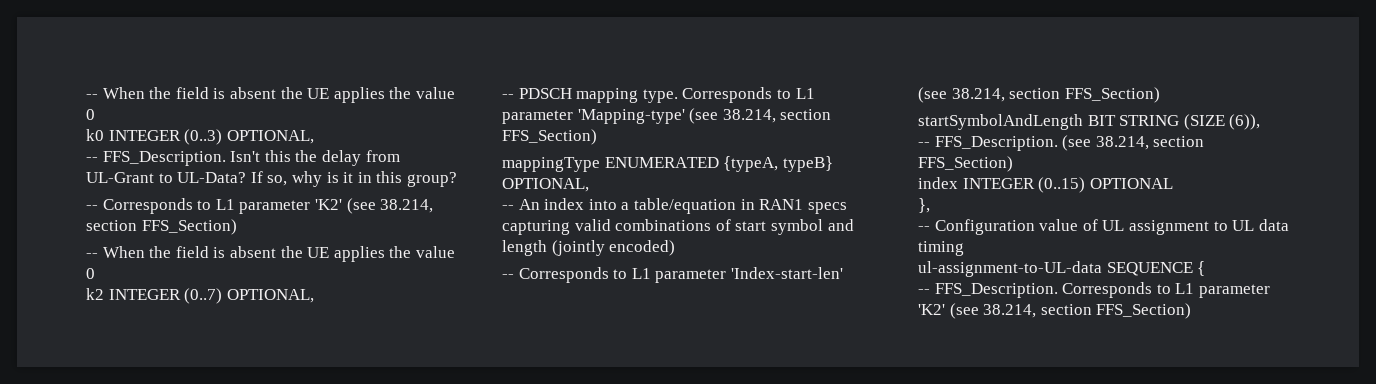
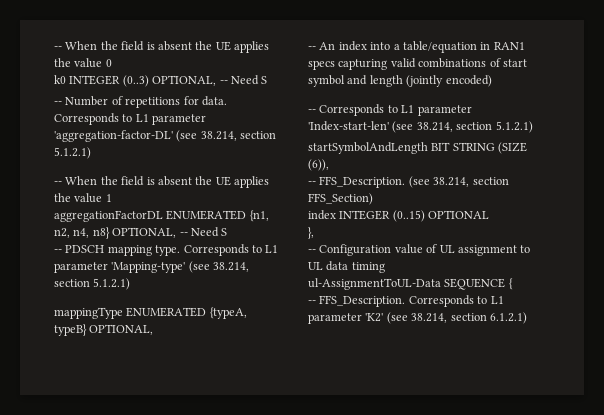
[86,150,400,166] [86,171,457,187] [86,198,434,214] [86,219,237,235] // -- FFS_Description. Isn't this the delay from UL-Grant to UL-Data? If so, why is it in this group? // -- Corresponds to L1 parameter 'K2' (see 38.214, section FFS_Section) -> [219,75,268,85] [54,96,227,108] [54,113,207,125] [54,130,277,142] [54,147,91,159] -- Need S // -- Number of repetitions for data. Corresponds to L1 parameter 'aggregation-factor-DL' (see 38.214, section 5.1.2.1)
[86,268,95,279] [86,288,314,304] 0 // k2 INTEGER (0..7) OPTIONAL, -> [105,194,112,202] [54,210,269,222] [54,227,228,239] 1 // aggregationFactorDL ENUMERATED {n1, n2, n4, n8} OPTIONAL, -- Need S
[502,129,597,145] FFS_Section) -> [93,278,131,290] 5.1.2.1)
[1064,87,1160,103] FFS_Section) -> [495,121,533,133] 5.1.2.1)
[918,261,1102,277] ul-assignment-to-UL-data -> [308,278,441,290] ul-AssignmentToUL-Data
[1096,303,1192,319] FFS_Section) -> [489,312,527,324] 6.1.2.1)

